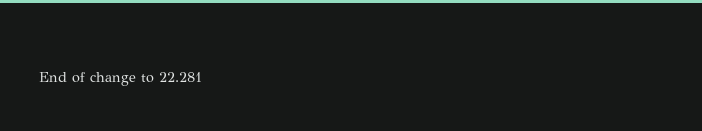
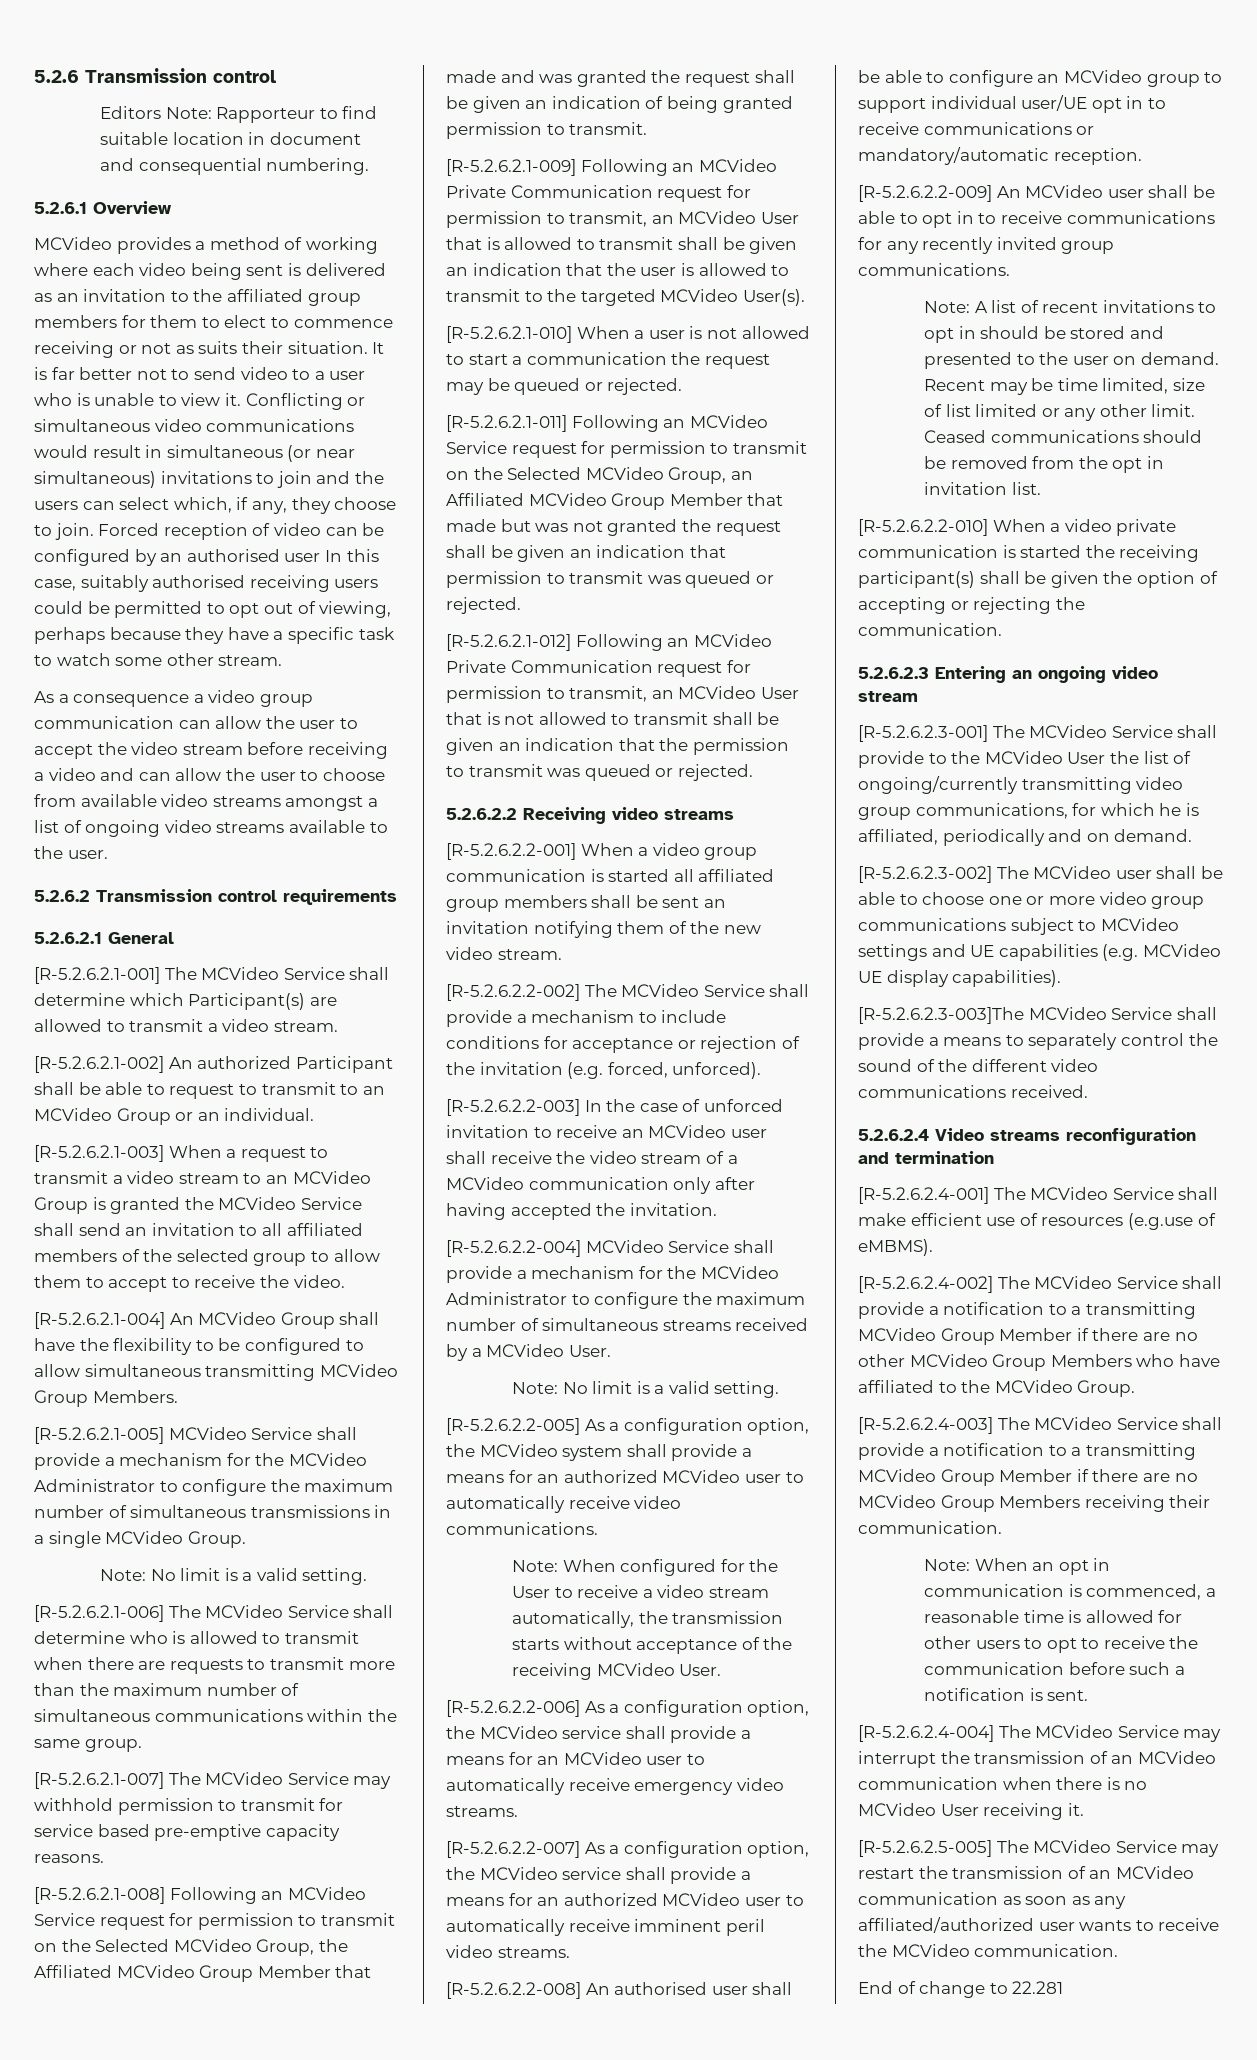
(39, 77) none -> [34,68,276,83] [99,106,378,123] [99,132,361,145] [99,158,370,175] [34,201,172,214] [34,237,378,254] [34,263,386,280] [34,289,361,306] [34,315,393,328] [34,341,385,358] [34,367,366,380] [34,393,366,410] [34,419,355,432] [34,445,355,462] [34,471,384,488] [34,497,397,514] [34,523,385,540] [34,549,379,566] [34,575,379,592] [34,601,392,618] [34,627,395,644] [34,653,283,666] [34,690,313,707] [34,716,358,729] [34,742,388,759] [34,768,385,781] [34,794,378,811] [34,820,388,837] [34,846,108,859] [34,889,397,905] [34,932,174,944] [34,967,390,984] [34,993,337,1010] [34,1019,338,1032] [34,1056,393,1073] [34,1082,385,1099] [34,1108,315,1125] [34,1145,329,1162] [34,1171,371,1184] [34,1197,362,1214] [34,1223,363,1236] [34,1249,380,1266] [34,1275,345,1292] [34,1312,380,1329] [34,1338,364,1355] [34,1364,398,1381] [34,1390,178,1407] [34,1427,357,1444] [34,1453,367,1470] [34,1479,394,1496] [34,1505,392,1518] [34,1531,246,1548] [99,1568,368,1585] [34,1605,394,1622] [34,1631,359,1644] [34,1657,395,1674] [34,1683,300,1696] [34,1709,397,1722] [34,1739,142,1752] [34,1772,392,1789] [34,1798,344,1815] [34,1824,340,1841] [34,1854,104,1863] [34,1887,366,1904] [34,1913,395,1930] [34,1939,348,1956] [34,1965,372,1982] [446,70,795,87] [446,96,793,113] [446,122,648,139] [446,159,777,176] [446,185,751,202] [446,211,799,228] [446,237,798,254] [446,263,790,276] [446,289,805,306] [446,326,810,343] [446,352,770,369] [446,378,683,395] [446,415,768,432] [446,441,807,458] [446,467,753,484] [446,493,784,510] [446,519,781,536] [446,545,726,562] [446,571,774,588] [446,597,521,614] [446,634,772,651] [446,660,751,677] [446,686,799,703] [446,712,780,725] [446,738,789,755] [446,764,753,781] [446,807,734,824] [446,843,758,860] [446,869,775,882] [446,895,726,912] [446,921,761,938] [446,947,562,960] [446,984,810,1001] [446,1010,727,1027] [446,1036,800,1053] [446,1062,762,1079] [446,1099,783,1116] [446,1125,767,1138] [446,1151,738,1164] [446,1177,755,1194] [446,1203,717,1220] [446,1240,774,1257] [446,1266,779,1283] [446,1292,806,1309] [446,1318,809,1331] [446,1344,611,1361] [511,1381,780,1398] [446,1418,810,1435] [446,1444,752,1461] [446,1470,804,1483] [446,1496,682,1513] [446,1522,598,1535] [511,1559,779,1576] [511,1585,769,1598] [511,1611,784,1628] [511,1637,793,1654] [511,1663,722,1680] [446,1700,810,1717] [446,1726,751,1743] [446,1752,705,1765] [446,1778,784,1795] [446,1806,518,1817] [446,1841,810,1858] [446,1867,751,1884] [446,1893,804,1906] [446,1919,765,1936] [446,1945,570,1958] [446,1982,793,1999] [858,70,1223,87] [858,95,1166,113] [858,122,1095,135] [858,147,1142,165] [858,185,1215,202] [858,211,1215,228] [858,237,1115,254] [858,263,1010,276] [923,300,1217,313] [923,326,1164,343] [923,352,1219,369] [923,378,1205,395] [923,404,1196,421] [923,430,1203,443] [923,456,1164,473] [923,482,1041,495] [858,519,1177,536] [858,545,1200,562] [858,571,1218,588] [858,597,1085,614] [858,623,1002,636] [858,666,1158,683] [858,691,918,702] [858,725,1218,742] [858,751,1192,768] [858,776,1184,794] [858,803,1199,820] [858,829,1193,846] [858,866,1223,883] [858,892,1205,909] [858,918,1179,935] [858,944,1221,961] [858,970,1062,987] [858,1007,1217,1024] [858,1033,1218,1050] [858,1059,1099,1072] [858,1085,1088,1098] [858,1128,1196,1145] [858,1151,994,1164] [858,1187,1219,1204] [858,1213,1216,1230] [858,1239,933,1256] [858,1276,1223,1293] [858,1302,1196,1319] [858,1328,1198,1345] [858,1354,1220,1371] [858,1380,1136,1397] [858,1417,1223,1434] [858,1443,1196,1460] [858,1469,1198,1486] [858,1495,1211,1512] [858,1521,1002,1534] [923,1558,1111,1575] [923,1584,1216,1600] [923,1610,1183,1623] [923,1636,1199,1653] [923,1662,1185,1675] [923,1688,1089,1701] [858,1725,1222,1742] [858,1751,1216,1768] [858,1777,1148,1790] [858,1803,1084,1820] [858,1840,1220,1857] [858,1866,1194,1879] [858,1892,1127,1909] [858,1917,1220,1933] [858,1944,1119,1957] 5.2.6 Transmission control // Editors Note: Rapporteur to find suitable location in document and consequential numbering. // 5.2.6.1 Overview // MCVideo provides a method of working where each video being sent is delivered as an invitation to the affiliated group members for them to elect to commence receiving or not as suits their situation. It is far better not to send video to a user who is unable to view it. Conflicting or simultaneous video communications would result in simultaneous (or near simultaneous) invitations to join and the users can select which, if any, they choose to join. Forced reception of video can be configured by an authorised user In this case, suitably authorised receiving users could be permitted to opt out of viewing, perhaps because they have a specific task to watch some other stream. // As a consequence a video group communication can allow the user to accept the video stream before receiving a video and can allow the user to choose from available video streams amongst a list of ongoing video streams available to the user. // 5.2.6.2 Transmission control requirements // 5.2.6.2.1 General // [R-5.2.6.2.1-001] The MCVideo Service shall determine which Participant(s) are allowed to transmit a video stream. // [R-5.2.6.2.1-002] An authorized Participant shall be able to request to transmit to an MCVideo Group or an individual. // [R-5.2.6.2.1-003] When a request to transmit a video stream to an MCVideo Group is granted the MCVideo Service shall send an invitation to all affiliated members of the selected group to allow them to accept to receive the video. // [R-5.2.6.2.1-004] An MCVideo Group shall have the flexibility to be configured to allow simultaneous transmitting MCVideo Group Members. // [R-5.2.6.2.1-005] MCVideo Service shall provide a mechanism for the MCVideo Administrator to configure the maximum number of simultaneous transmissions in a single MCVideo Group. // Note: No limit is a valid setting. // [R-5.2.6.2.1-006] The MCVideo Service shall determine who is allowed to transmit when there are requests to transmit more than the maximum number of simultaneous communications within the same group. // [R-5.2.6.2.1-007] The MCVideo Service may withhold permission to transmit for service based pre-emptive capacity reasons. // [R-5.2.6.2.1-008] Following an MCVideo Service request for permission to transmit on the Selected MCVideo Group, the Affiliated MCVideo Group Member that made and was granted the request shall be given an indication of being granted permission to transmit. // [R-5.2.6.2.1-009] Following an MCVideo Private Communication request for permission to transmit, an MCVideo User that is allowed to transmit shall be given an indication that the user is allowed to transmit to the targeted MCVideo User(s). // [R-5.2.6.2.1-010] When a user is not allowed to start a communication the request may be queued or rejected. // [R-5.2.6.2.1-011] Following an MCVideo Service request for permission to transmit on the Selected MCVideo Group, an Affiliated MCVideo Group Member that made but was not granted the request shall be given an indication that permission to transmit was queued or rejected. // [R-5.2.6.2.1-012] Following an MCVideo Private Communication request for permission to transmit, an MCVideo User that is not allowed to transmit shall be given an indication that the permission to transmit was queued or rejected. // 5.2.6.2.2 Receiving video streams // [R-5.2.6.2.2-001] When a video group communication is started all affiliated group members shall be sent an invitation notifying them of the new video stream. // [R-5.2.6.2.2-002] The MCVideo Service shall provide a mechanism to include conditions for acceptance or rejection of the invitation (e.g. forced, unforced). // [R-5.2.6.2.2-003] In the case of unforced invitation to receive an MCVideo user shall receive the video stream of a MCVideo communication only after having accepted the invitation. // [R-5.2.6.2.2-004] MCVideo Service shall provide a mechanism for the MCVideo Administrator to configure the maximum number of simultaneous streams received by a MCVideo User. // Note: No limit is a valid setting. // [R-5.2.6.2.2-005] As a configuration option, the MCVideo system shall provide a means for an authorized MCVideo user to automatically receive video communications. // Note: When configured for the User to receive a video stream automatically, the transmission starts without acceptance of the receiving MCVideo User. // [R-5.2.6.2.2-006] As a configuration option, the MCVideo service shall provide a means for an MCVideo user to automatically receive emergency video streams. // [R-5.2.6.2.2-007] As a configuration option, the MCVideo service shall provide a means for an authorized MCVideo user to automatically receive imminent peril video streams. // [R-5.2.6.2.2-008] An authorised user shall be able to configure an MCVideo group to support individual user/UE opt in to receive communications or mandatory/automatic reception. // [R-5.2.6.2.2-009] An MCVideo user shall be able to opt in to receive communications for any recently invited group communications. // Note: A list of recent invitations to opt in should be stored and presented to the user on demand. Recent may be time limited, size of list limited or any other limit. Ceased communications should be removed from the opt in invitation list. // [R-5.2.6.2.2-010] When a video private communication is started the receiving participant(s) shall be given the option of accepting or rejecting the communication. // 5.2.6.2.3 Entering an ongoing video stream // [R-5.2.6.2.3-001] The MCVideo Service shall provide to the MCVideo User the list of ongoing/currently transmitting video group communications, for which he is affiliated, periodically and on demand. // [R-5.2.6.2.3-002] The MCVideo user shall be able to choose one or more video group communications subject to MCVideo settings and UE capabilities (e.g. MCVideo UE display capabilities). // [R-5.2.6.2.3-003]The MCVideo Service shall provide a means to separately control the sound of the different video communications received. // 5.2.6.2.4 Video streams reconfiguration and termination // [R-5.2.6.2.4-001] The MCVideo Service shall make efficient use of resources (e.g.use of eMBMS). // [R-5.2.6.2.4-002] The MCVideo Service shall provide a notification to a transmitting MCVideo Group Member if there are no other MCVideo Group Members who have affiliated to the MCVideo Group. // [R-5.2.6.2.4-003] The MCVideo Service shall provide a notification to a transmitting MCVideo Group Member if there are no MCVideo Group Members receiving their communication. // Note: When an opt in communication is commenced, a reasonable time is allowed for other users to opt to receive the communication before such a notification is sent. // [R-5.2.6.2.4-004] The MCVideo Service may interrupt the transmission of an MCVideo communication when there is no MCVideo User receiving it. // [R-5.2.6.2.5-005] The MCVideo Service may restart the transmission of an MCVideo communication as soon as any affiliated/authorized user wants to receive the MCVideo communication. //

